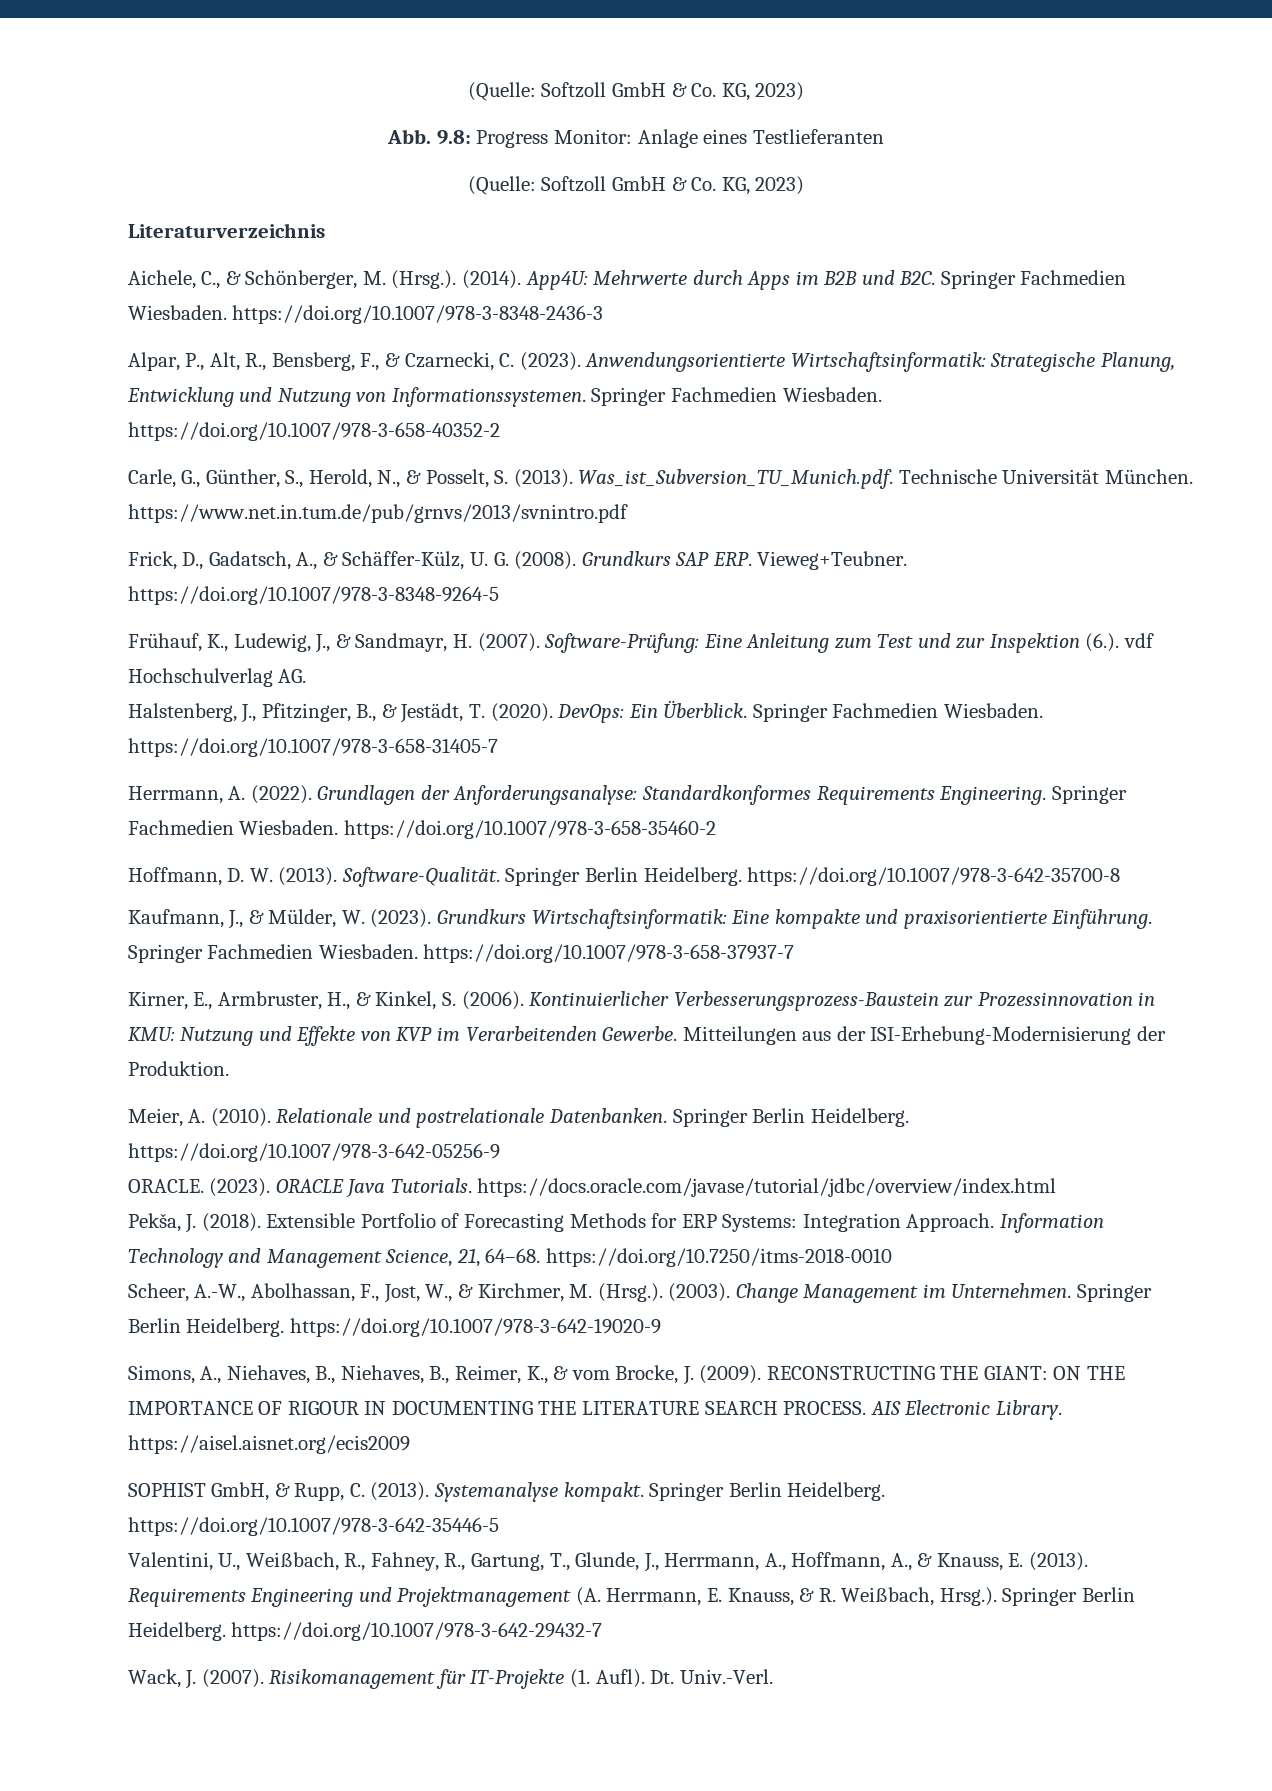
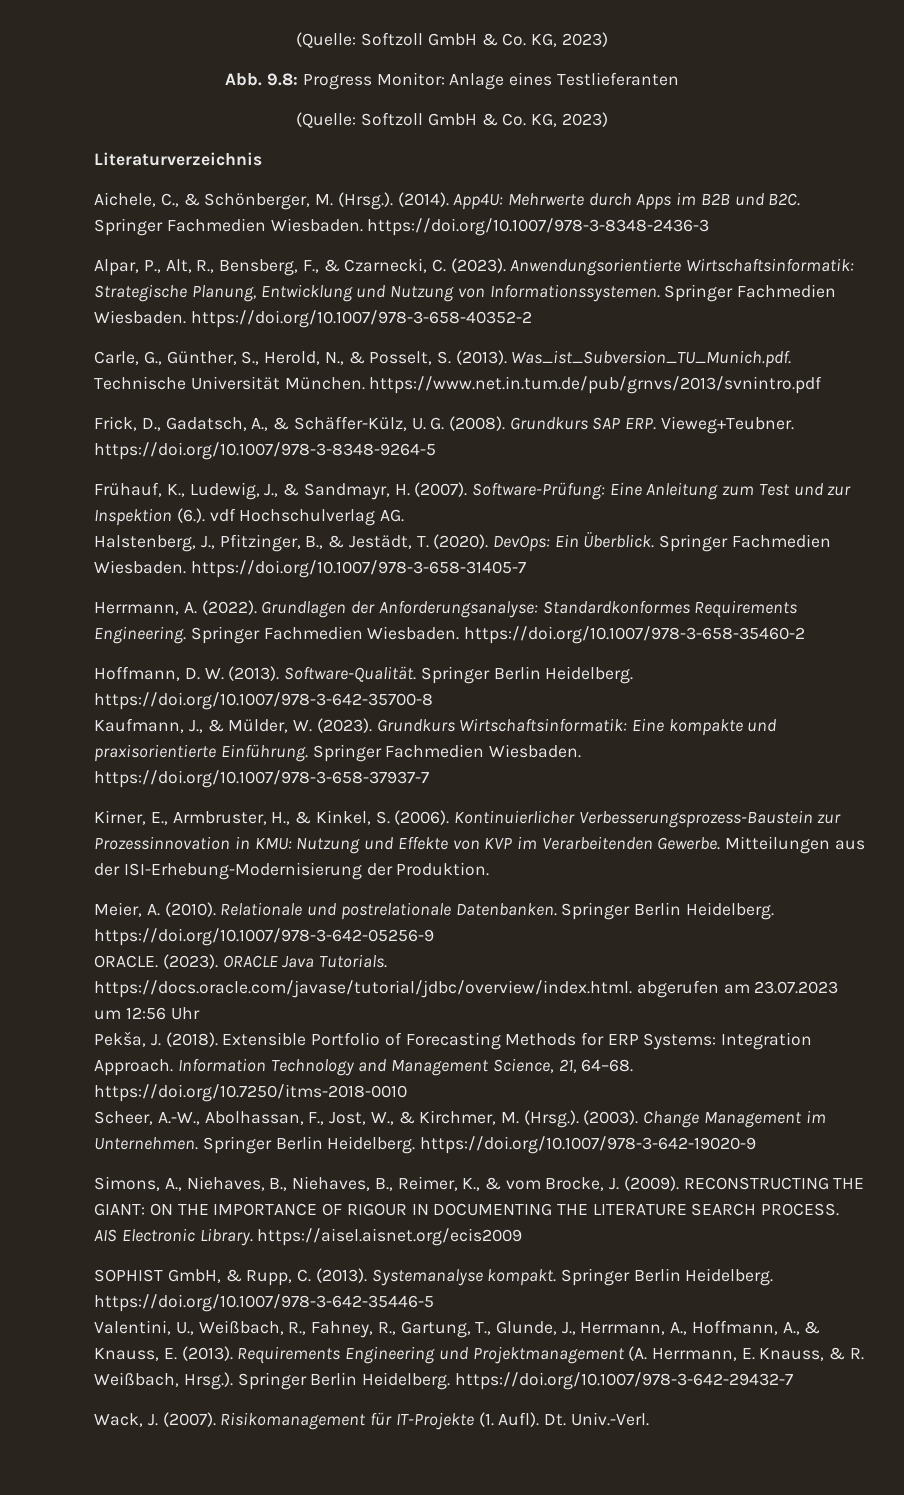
[477,1178,1057,1197] https://docs.oracle.com/javase/tutorial/jdbc/overview/index.html -> [94,980,839,998] [94,1007,200,1020] https://docs.oracle.com/javase/tutorial/jdbc/overview/index.html. abgerufen am 23.07.2023 um 12:56 Uhr

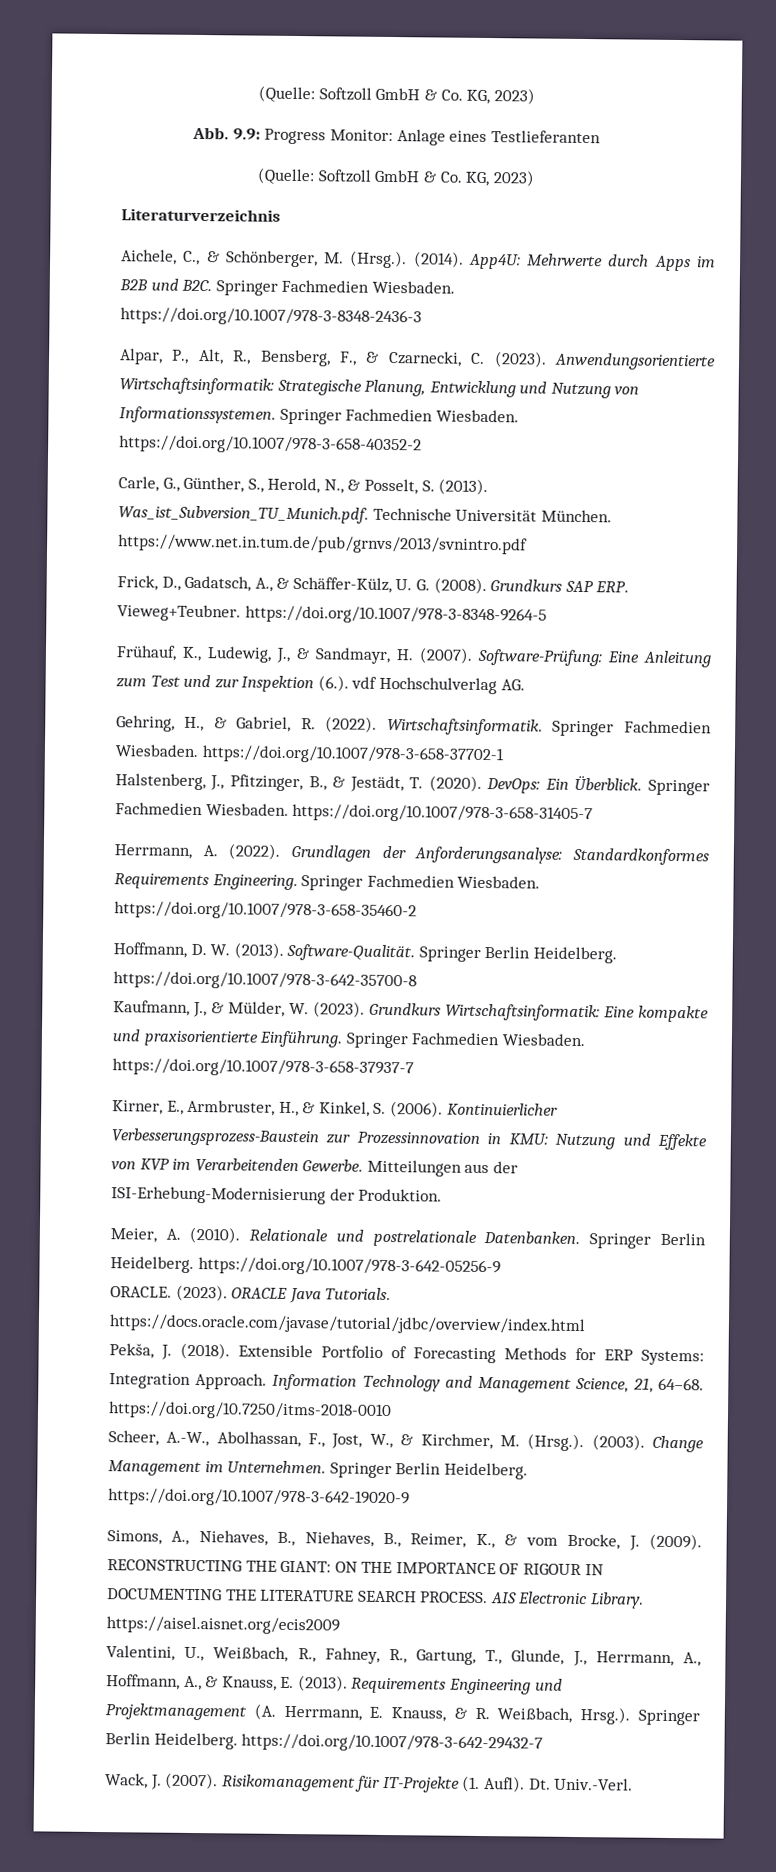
[267,73,299,86] 9.8: -> [232,128,261,140] 9.9:
(405, 515) none -> [115,715,712,737] [114,744,504,765] // Gehring, H., & Gabriel, R. (2022). Wirtschaftsinformatik. Springer Fachmedien Wiesbaden. https://doi.org/10.1007/978-3-658-37702-1
[94,980,839,998] [94,1007,200,1020] https://docs.oracle.com/javase/tutorial/jdbc/overview/index.html. abgerufen am 23.07.2023 um 12:56 Uhr -> [108,1314,585,1336] https://docs.oracle.com/javase/tutorial/jdbc/overview/index.html
[94,1268,774,1286] [94,1294,435,1312] // SOPHIST GmbH, & Rupp, C. (2013). Systemanalyse kompakt. Springer Berlin Heidelberg. https://doi.org/10.1007/978-3-642-35446-5 -> (340, 1625) none

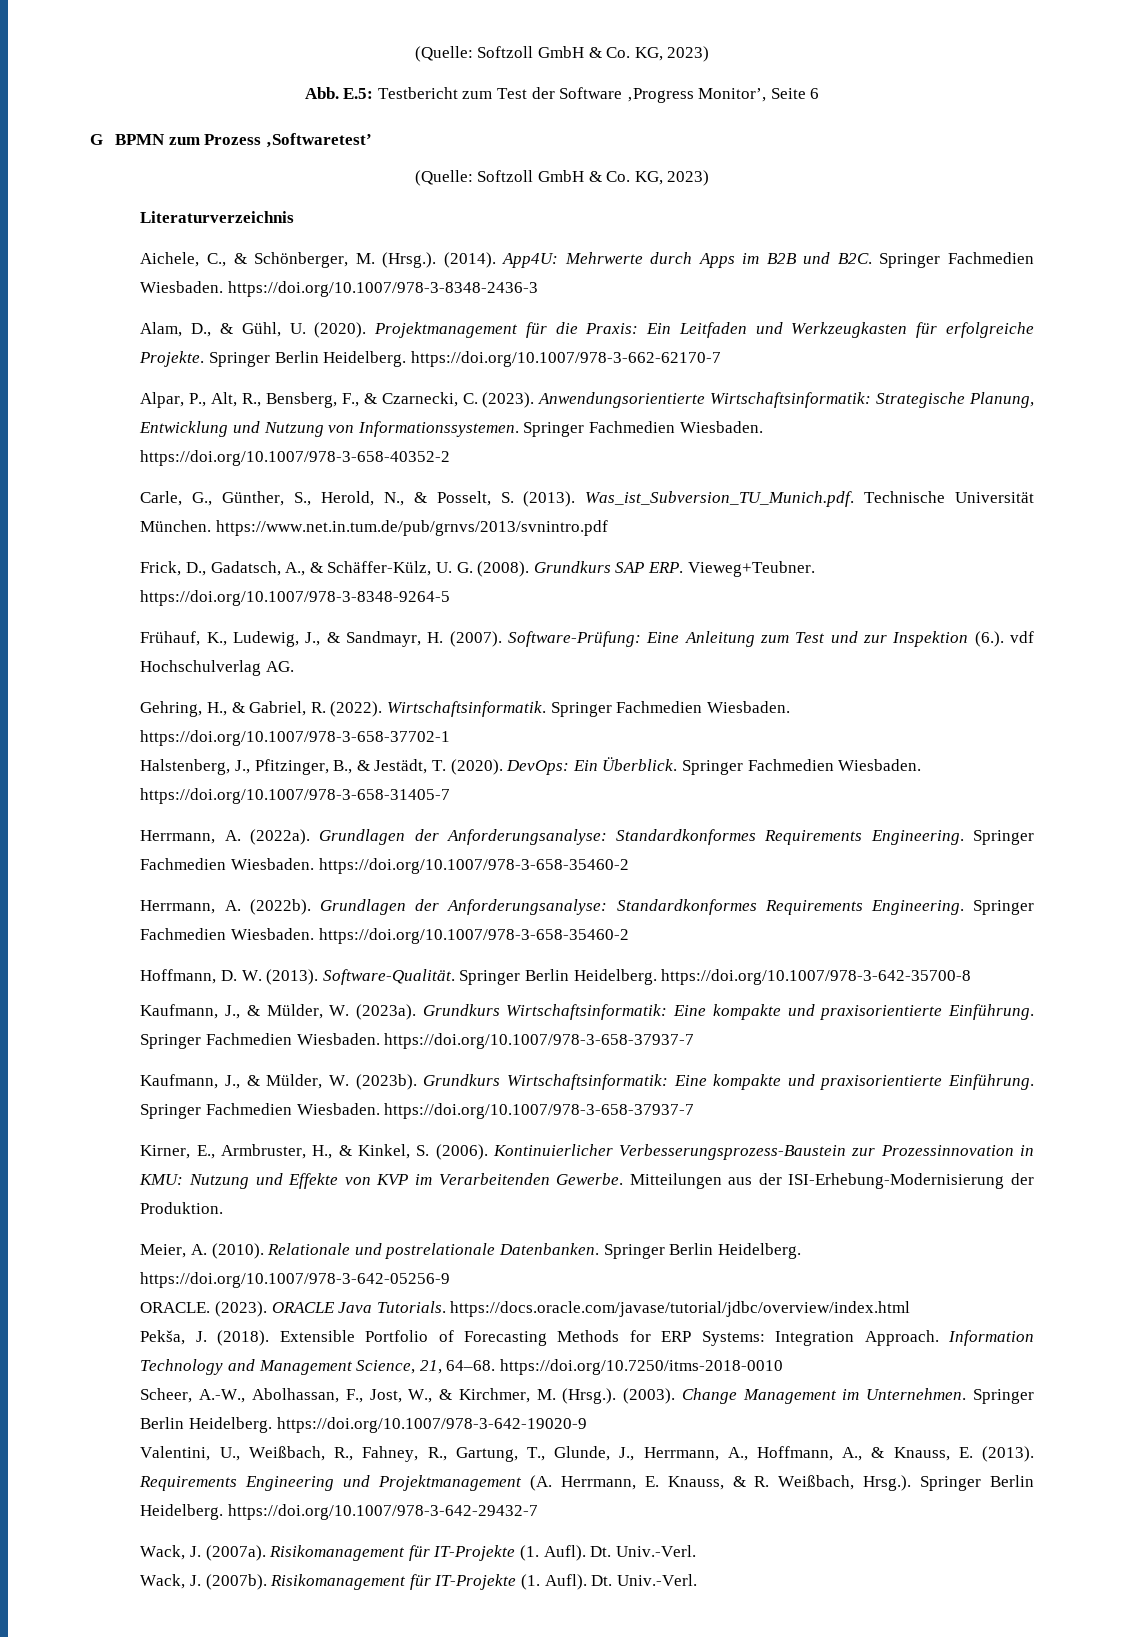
[232,128,601,146] 9.9: Progress Monitor: Anlage eines Testlieferanten -> [343,87,820,103] [90,133,373,148] E.5: Testbericht zum Test der Software ‚Progress Monitor’, Seite 6 // G BPMN zum Prozess ‚Softwaretest’
(422, 317) none -> [140,322,1034,338] [139,351,721,367] // Alam, D., & Gühl, U. (2020). Projektmanagement für die Praxis: Ein Leitfaden und Werkzeugkasten für erfolgreiche Projekte. Springer Berlin Heidelberg. https://doi.org/10.1007/978-3-662-62170-7
[228,843,281,860] (2022). -> [250,829,1034,845] [140,858,629,874] [140,899,311,915] (2022a). Grundlagen der Anforderungsanalyse: Standardkonformes Requirements Engineering. Springer Fachmedien Wiesbaden. https://doi.org/10.1007/978-3-658-35460-2 // Herrmann, A. (2022b).
[312,1001,365,1018] (2023). -> [356,1004,1034,1020] [140,1033,695,1049] [140,1074,417,1090] (2023a). Grundkurs Wirtschaftsinformatik: Eine kompakte und praxisorientierte Einführung. Springer Fachmedien Wiesbaden. https://doi.org/10.1007/978-3-658-37937-7 // Kaufmann, J., & Mülder, W. (2023b).
[106,1530,702,1551] [106,1559,604,1576] [106,1588,645,1609] [105,1616,340,1635] // Simons, A., Niehaves, B., Niehaves, B., Reimer, K., & vom Brocke, J. (2009). RECONSTRUCTING THE GIANT: ON THE IMPORTANCE OF RIGOUR IN DOCUMENTING THE LITERATURE SEARCH PROCESS. AIS Electronic Library. https://aisel.aisnet.org/ecis2009 -> (587, 1425) none
[165,1772,634,1793] (2007). Risikomanagement für IT-Projekte (1. Aufl). Dt. Univ.-Verl. -> [205,1545,696,1561] [140,1574,697,1590] (2007a). Risikomanagement für IT-Projekte (1. Aufl). Dt. Univ.-Verl. // Wack, J. (2007b). Risikomanagement für IT-Projekte (1. Aufl). Dt. Univ.-Verl.

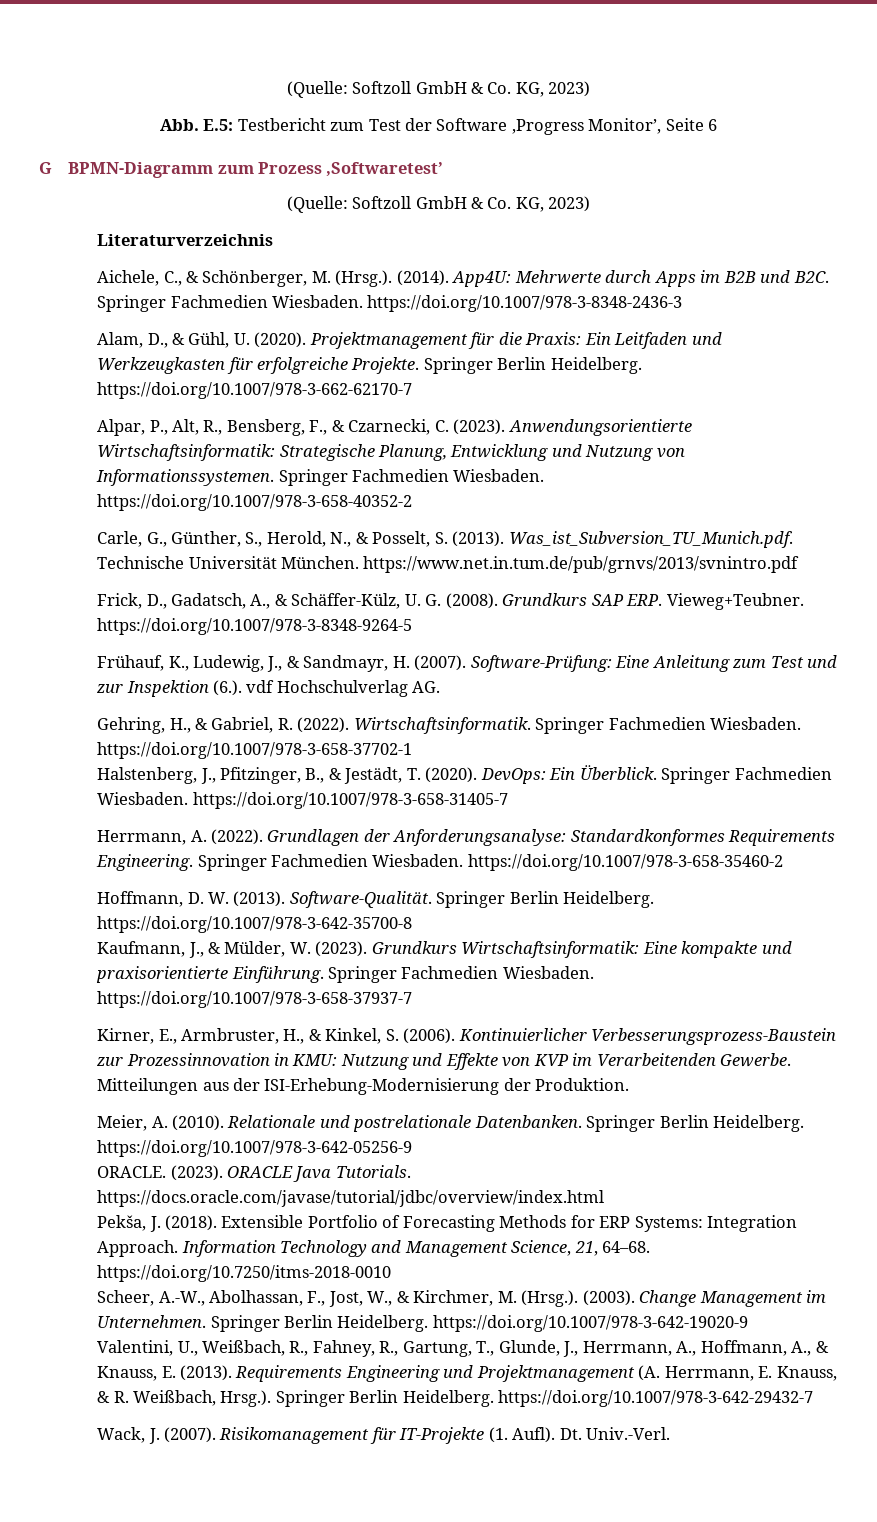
[115,134,166,145] BPMN -> [68,162,214,178] BPMN-Diagramm
[250,829,1034,845] [140,858,629,874] [140,899,311,915] (2022a). Grundlagen der Anforderungsanalyse: Standardkonformes Requirements Engineering. Springer Fachmedien Wiesbaden. https://doi.org/10.1007/978-3-658-35460-2 // Herrmann, A. (2022b). -> [211,829,264,845] (2022).
[356,1004,1034,1020] [140,1033,695,1049] [140,1074,417,1090] (2023a). Grundkurs Wirtschaftsinformatik: Eine kompakte und praxisorientierte Einführung. Springer Fachmedien Wiesbaden. https://doi.org/10.1007/978-3-658-37937-7 // Kaufmann, J., & Mülder, W. (2023b). -> [315,941,368,957] (2023).
[205,1545,696,1561] [140,1574,697,1590] (2007a). Risikomanagement für IT-Projekte (1. Aufl). Dt. Univ.-Verl. // Wack, J. (2007b). Risikomanagement für IT-Projekte (1. Aufl). Dt. Univ.-Verl. -> [164,1427,671,1444] (2007). Risikomanagement für IT-Projekte (1. Aufl). Dt. Univ.-Verl.

